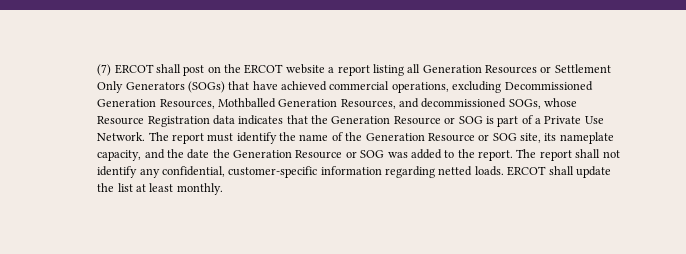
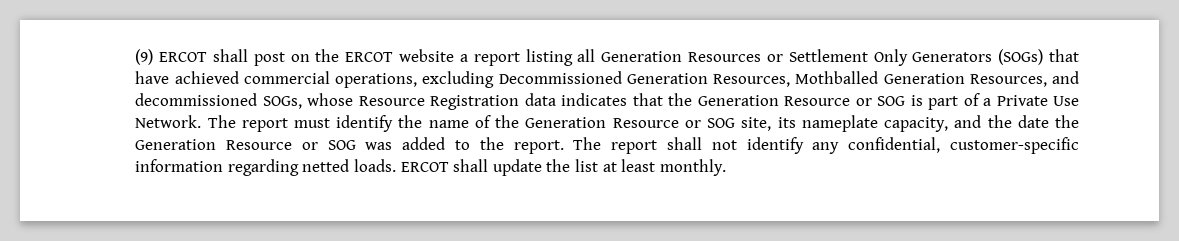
[97,64,112,76] (7) -> [135,49,154,65] (9)

